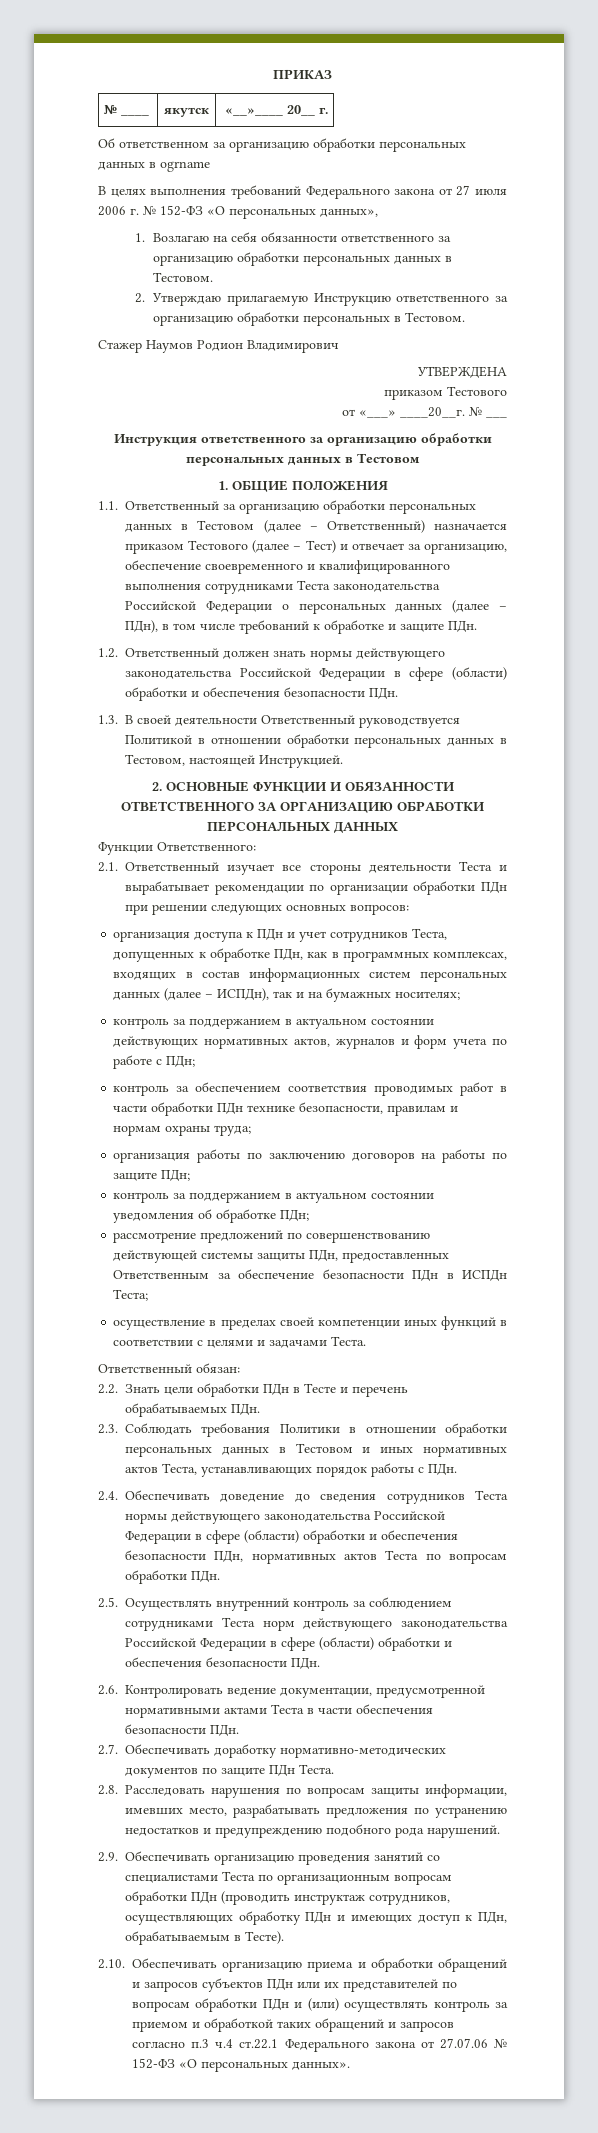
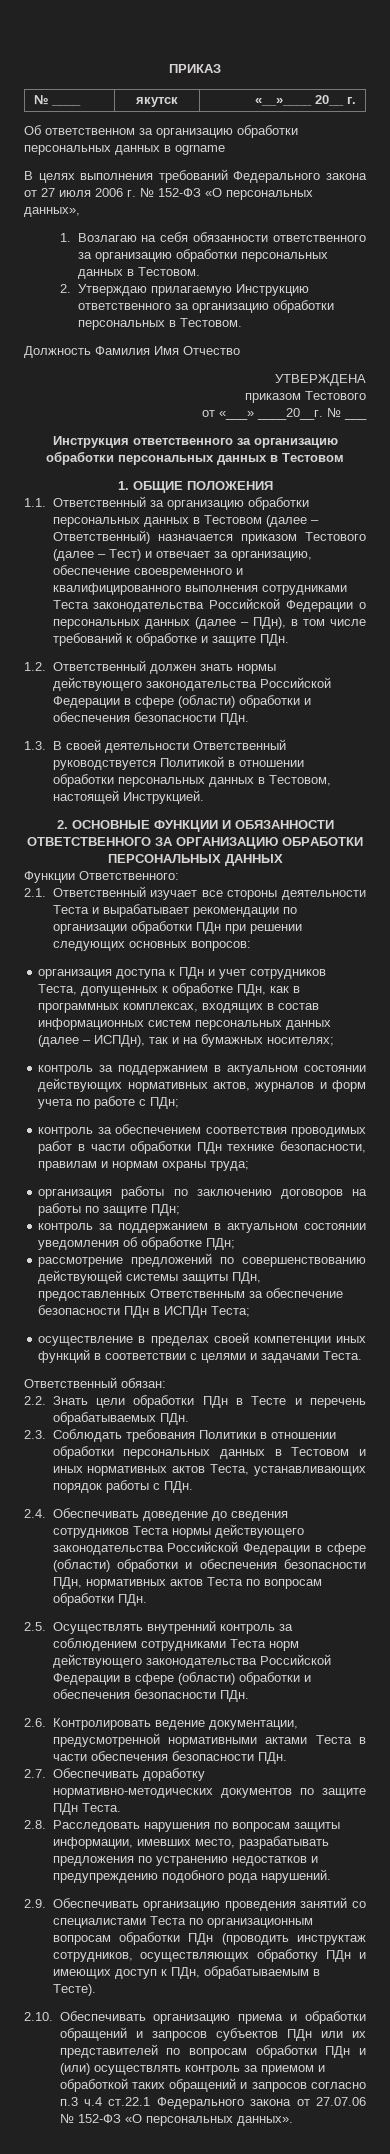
[98,340,339,353] Стажер Наумов Родион Владимирович -> [24,346,240,358] Должность Фамилия Имя Отчество

